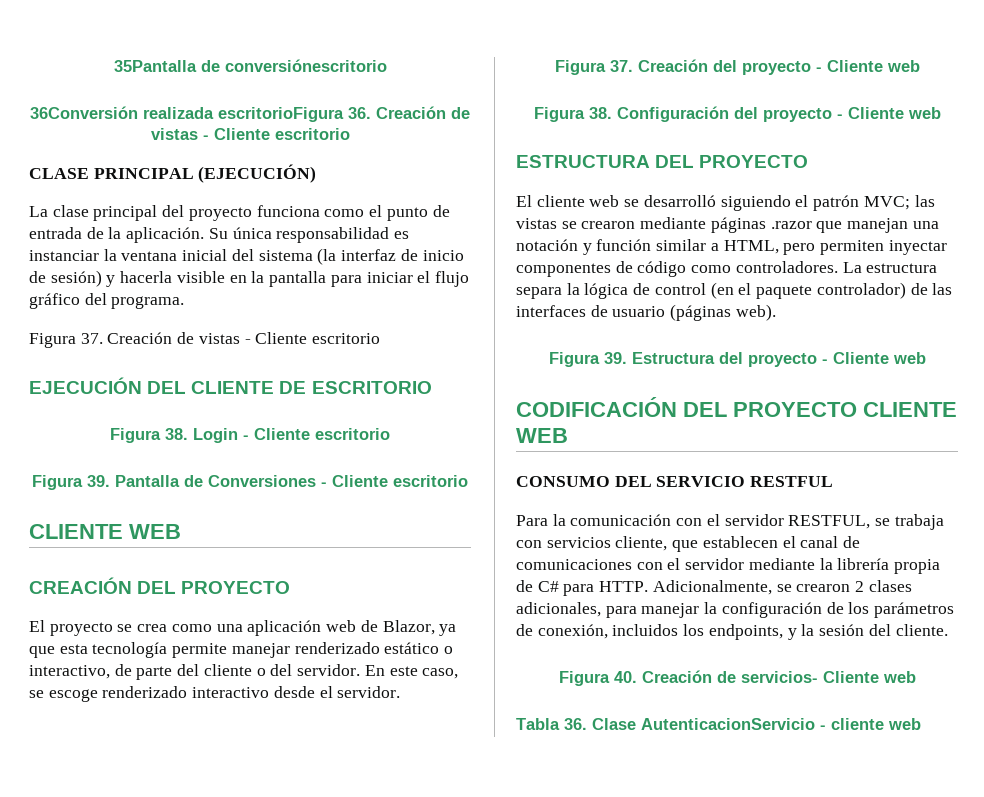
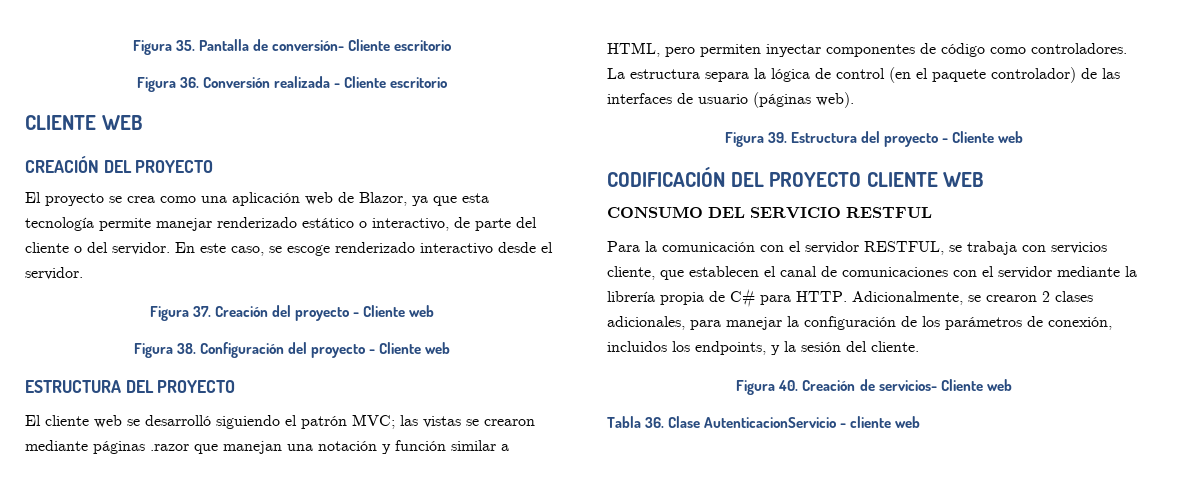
[113,59,387,72] [30,106,470,122] [150,128,350,140] [29,164,317,183] [29,205,450,221] [29,227,410,243] [29,248,464,265] [29,270,469,287] [29,293,185,309] [29,332,381,348] [29,377,432,394] [110,428,249,443] 35Pantalla de conversiónescritorio // 36Conversión realizada escritorioFigura 36. Creación de vistas - Cliente escritorio // CLASE PRINCIPAL (EJECUCIÓN) // La clase principal del proyecto funciona como el punto de entrada de la aplicación. Su única responsabilidad es instanciar la ventana inicial del sistema (la interfaz de inicio de sesión) y hacerla visible en la pantalla para iniciar el flujo gráfico del programa. // Figura 37. Creación de vistas - Cliente escritorio // EJECUCIÓN DEL CLIENTE DE ESCRITORIO // Figura 38. Login - -> [132,39,345,55] Figura 35. Pantalla de conversión-
[87,475,316,487] 39. Pantalla de Conversiones -> [179,76,330,88] 36. Conversión realizada

